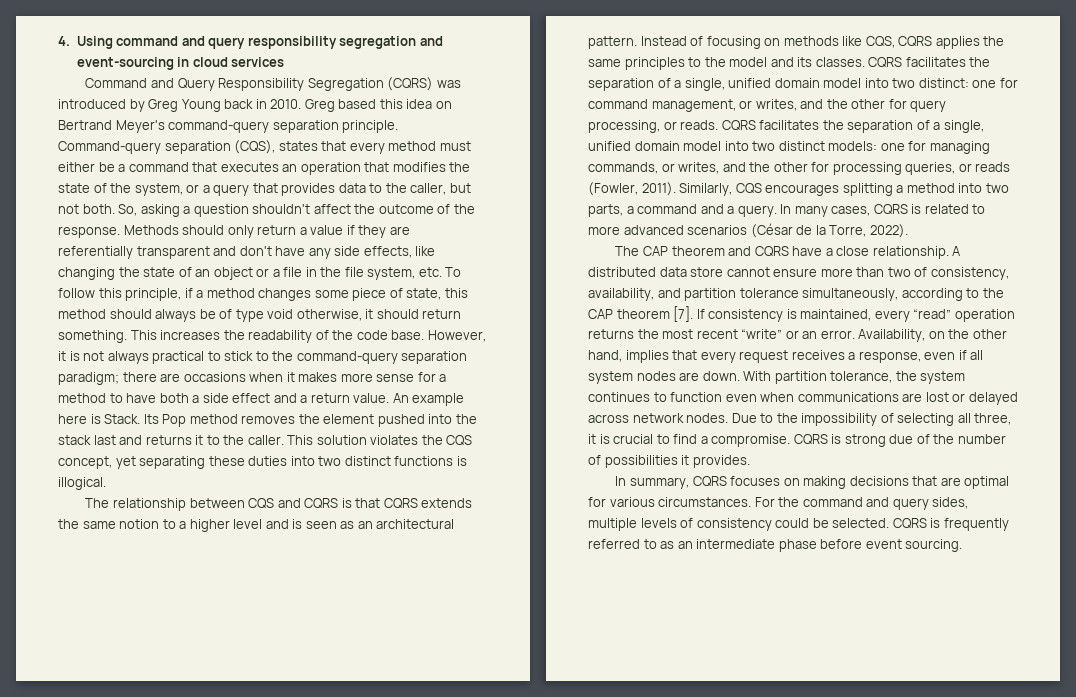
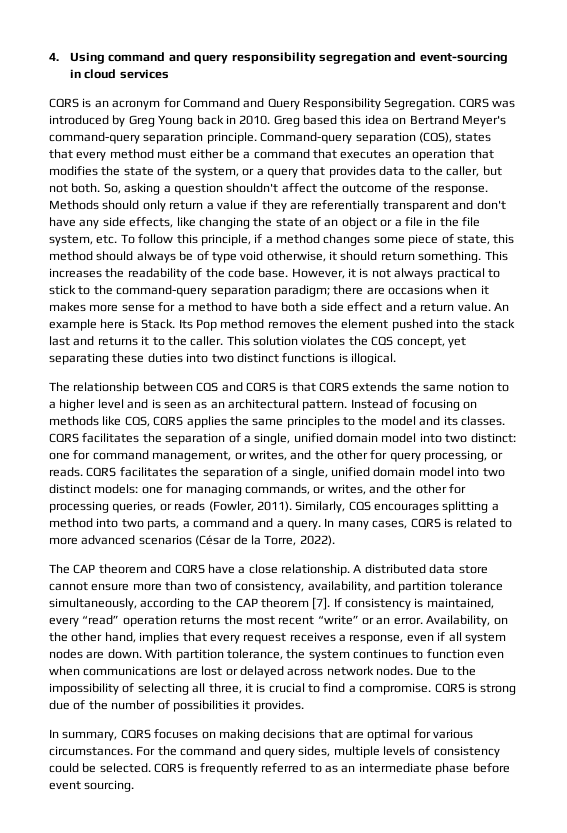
(285, 62) none -> [49,98,181,110] CQRS is an acronym for
[307,77,434,91] Segregation (CQRS) -> [384,98,489,110] Segregation. CQRS

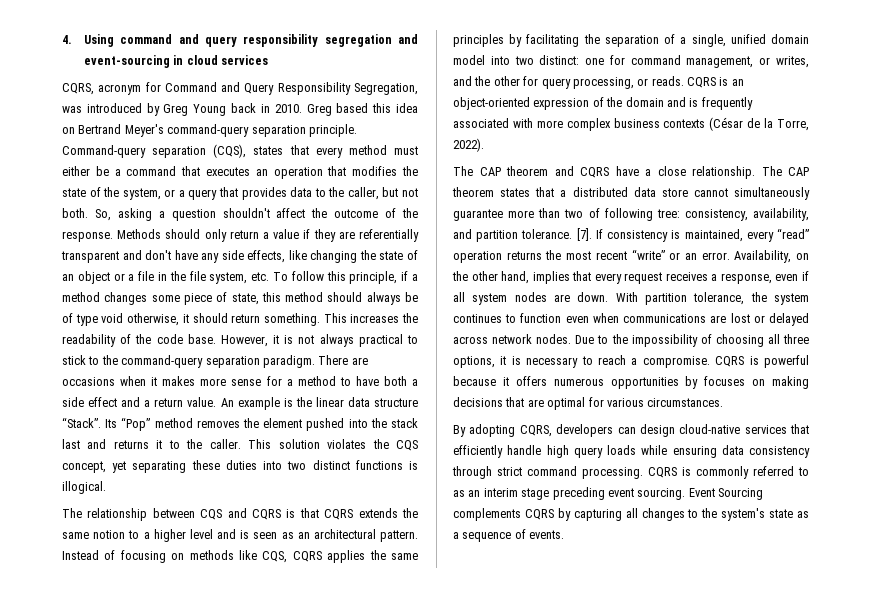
[49,98,109,108] CQRS is an -> [62,83,94,95] CQRS,
[384,98,489,110] Segregation. CQRS -> [353,83,418,95] Segregation,
[273,285,364,297] paradigm; there -> [262,355,349,368] paradigm. There
[100,319,217,331] here is Stack. Its Pop -> [283,397,418,407] [62,417,151,431] is the linear data structure “Stack”. Its “Pop”
[343,416,505,426] [49,433,140,443] to the model and its classes. CQRS facilitates -> [509,34,580,47] by facilitating
[119,467,505,479] [49,484,467,496] [49,501,499,513] [49,518,512,530] [49,535,192,545] facilitates the separation of a single, unified domain model into two distinct models: one for managing commands, or writes, and the other for processing queries, or reads (Fowler, 2011). Similarly, CQS encourages splitting a method into two parts, a command and a query. In many cases, CQRS is related to more advanced scenarios -> [719,77,744,86] [453,97,753,110] [453,118,706,131] is an object-oriented expression of the domain and is frequently associated with more complex business contexts
[353,564,362,573] A -> [761,166,809,176] [452,187,567,197] The CAP theorem states that a
[91,583,130,591] ensure -> [734,187,810,200] [453,209,503,221] simultaneously guarantee
(232, 586) none -> [604,208,680,221] following tree:
[449,581,503,591] [49,598,309,610] tolerance simultaneously, according to the CAP theorem -> [521,229,573,239] tolerance.
[137,683,517,695] [49,700,304,712] [49,729,151,741] selecting all three, it is crucial to find a compromise. CQRS is strong due of the number of possibilities it provides. // In summary, CQRS -> [715,334,809,347] [453,355,809,368] [453,376,699,389] choosing all three options, it is necessary to reach a compromise. CQRS is powerful because it offers numerous opportunities by
[136,746,500,758] [49,763,258,775] For the command and query sides, multiple levels of consistency could be selected. CQRS is frequently -> [453,424,809,437] [453,445,810,458] [452,466,749,479] // By adopting CQRS, developers can design cloud-native services that efficiently handle high query loads while ensuring data consistency through strict command processing. CQRS is commonly
[358,763,510,775] [49,780,135,792] intermediate phase before event sourcing. -> [483,487,763,500] [453,508,809,521] [453,529,565,542] interim stage preceding event sourcing. Event Sourcing complements CQRS by capturing all changes to the system's state as a sequence of events.

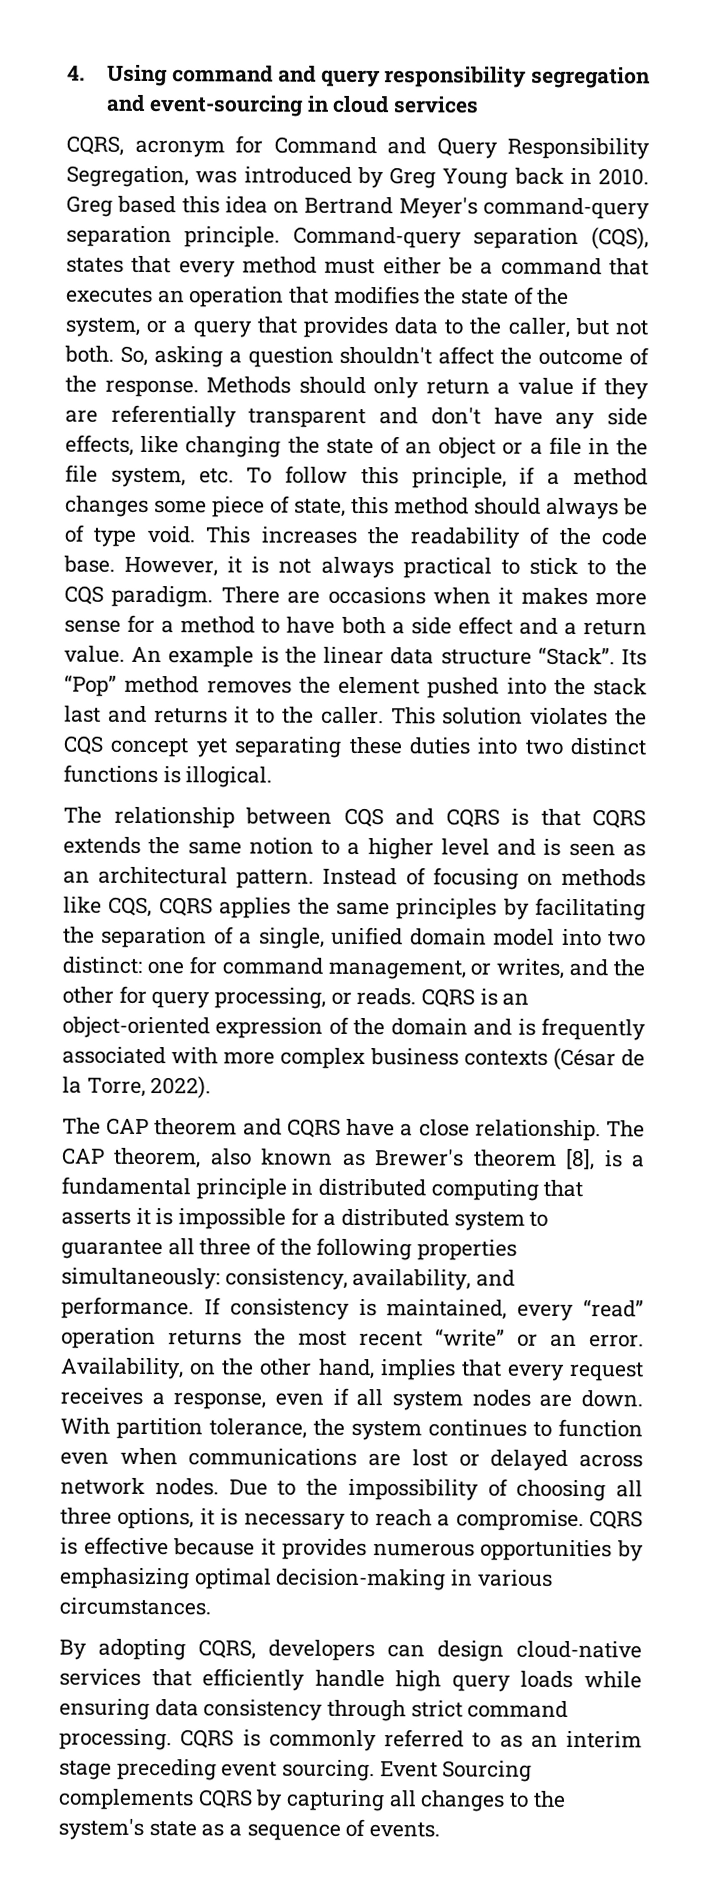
[101,313,320,326] void otherwise, it should return something. -> [146,525,195,544] void.
[121,355,260,368] command-query separation -> [64,585,104,605] CQS
[62,461,106,473] concept, -> [110,737,190,758] concept
[452,187,810,200] [453,208,809,221] [453,228,592,242] theorem states that a distributed data store cannot simultaneously guarantee more than two of following tree: consistency, availability, and partition tolerance. [7]. -> [113,1147,646,1171] [61,1176,584,1201] [61,1207,549,1231] [61,1237,518,1261] [61,1267,516,1291] [61,1296,194,1320] theorem, also known as Brewer's theorem [8], is a fundamental principle in distributed computing that asserts it is impossible for a distributed system to guarantee all three of the following properties simultaneously: consistency, availability, and performance.
[764,355,809,368] powerful -> [83,1536,169,1556] effective
[515,376,547,386] offers -> [281,1538,367,1561] provides
[704,376,809,389] [453,397,604,410] focuses on making decisions that are optimal for -> [59,1567,474,1591] emphasizing optimal decision-making in

